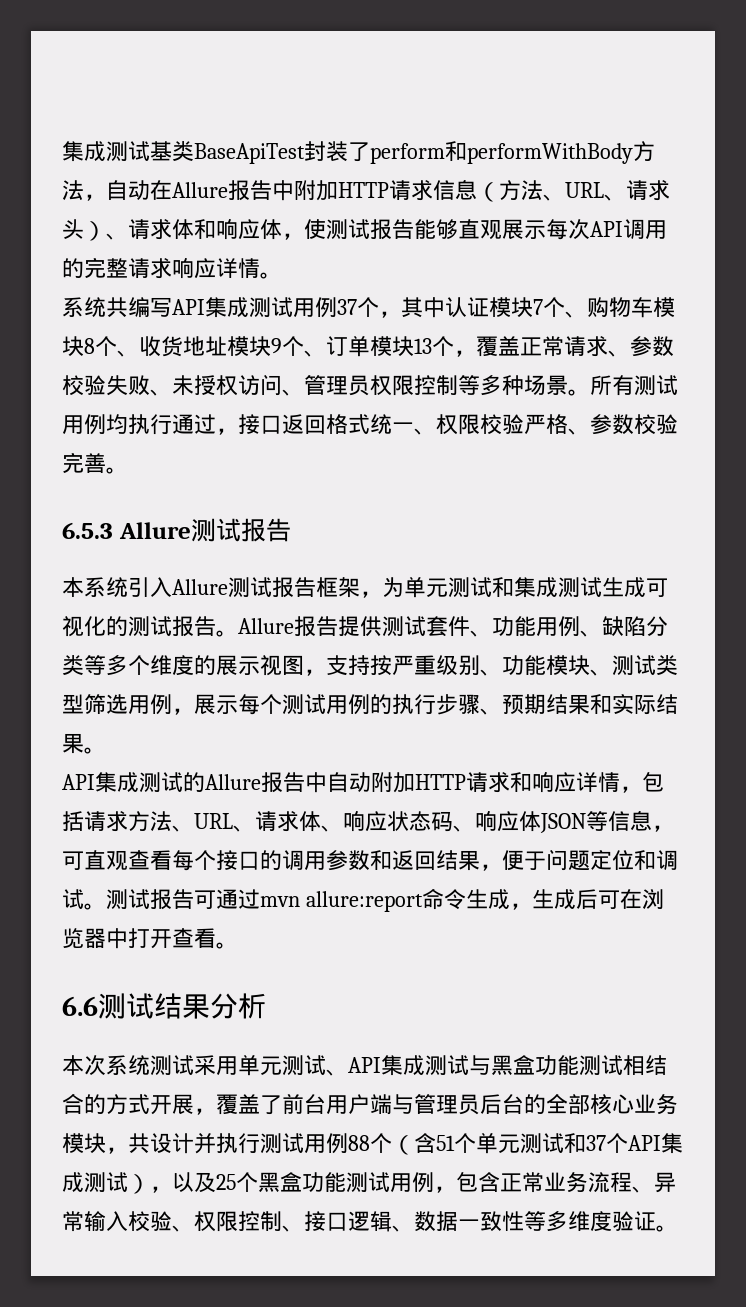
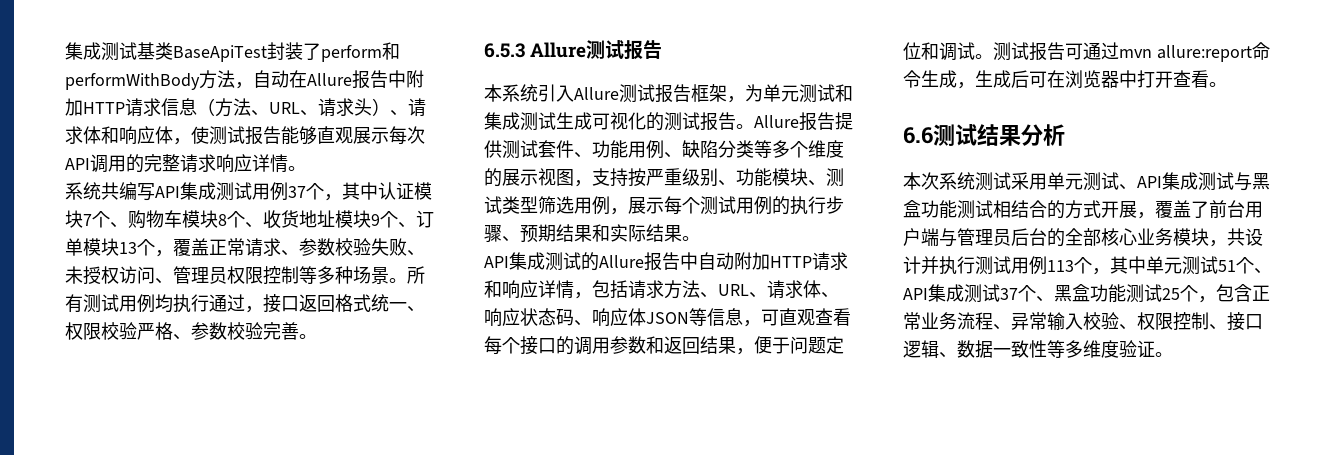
[348,1133,683,1155] [62,1172,434,1194] 88个（含51个单元测试和37个API集成测试），以及25个黑盒功能测试用例 -> [1047,256,1272,275] [903,284,1198,303] 113个，其中单元测试51个、API集成测试37个、黑盒功能测试25个

